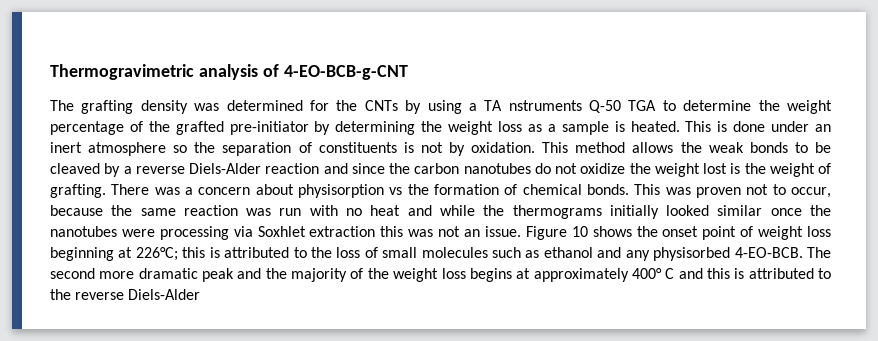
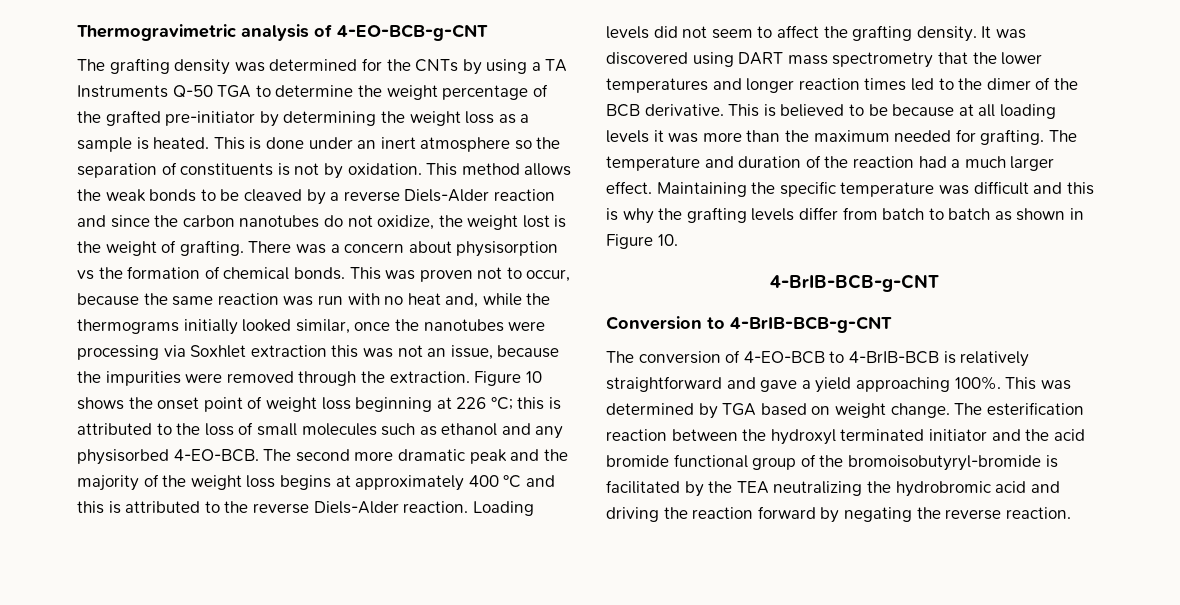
[508,100,582,111] nstruments -> [77,85,168,98] Instruments
[580,163,626,174] oxidize -> [377,215,435,230] oxidize,
[407,205,432,216] and -> [445,293,479,308] and,
[717,205,763,216] similar -> [295,319,350,334] similar,
[484,226,521,237] issue. -> [450,345,560,360] [77,371,470,386] issue, because the impurities were removed through the extraction.
[135,247,178,261] 226°C; -> [456,397,513,410] 226 °C;
[631,268,675,279] 400° C -> [468,475,522,488] 400 °C
(201, 294) none -> [403,501,534,516] [606,25,1026,42] [606,52,1043,68] [606,77,1078,93] [606,104,1056,119] [606,129,1077,145] [606,155,1055,171] [606,181,1094,197] [606,207,1085,224] [606,234,678,249] [770,274,939,292] [606,316,892,333] [606,350,1030,367] [606,376,1071,393] [606,402,1084,419] [606,429,1085,445] [606,454,1058,471] [606,480,1060,497] [606,506,1071,523] reaction. Loading levels did not seem to affect the grafting density. It was discovered using DART mass spectrometry that the lower temperatures and longer reaction times led to the dimer of the BCB derivative. This is believed to be because at all loading levels it was more than the maximum needed for grafting. The temperature and duration of the reaction had a much larger effect. Maintaining the specific temperature was difficult and this is why the grafting levels differ from batch to batch as shown in Figure 10. // 4-BrIB-BCB-g-CNT // Conversion to 4-BrIB-BCB-g-CNT // The conversion of 4-EO-BCB to 4-BrIB-BCB is relatively straightforward and gave a yield approaching 100%. This was determined by TGA based on weight change. The esterification reaction between the hydroxyl terminated initiator and the acid bromide functional group of the bromoisobutyryl-bromide is facilitated by the TEA neutralizing the hydrobromic acid and driving the reaction forward by negating the reverse reaction.

